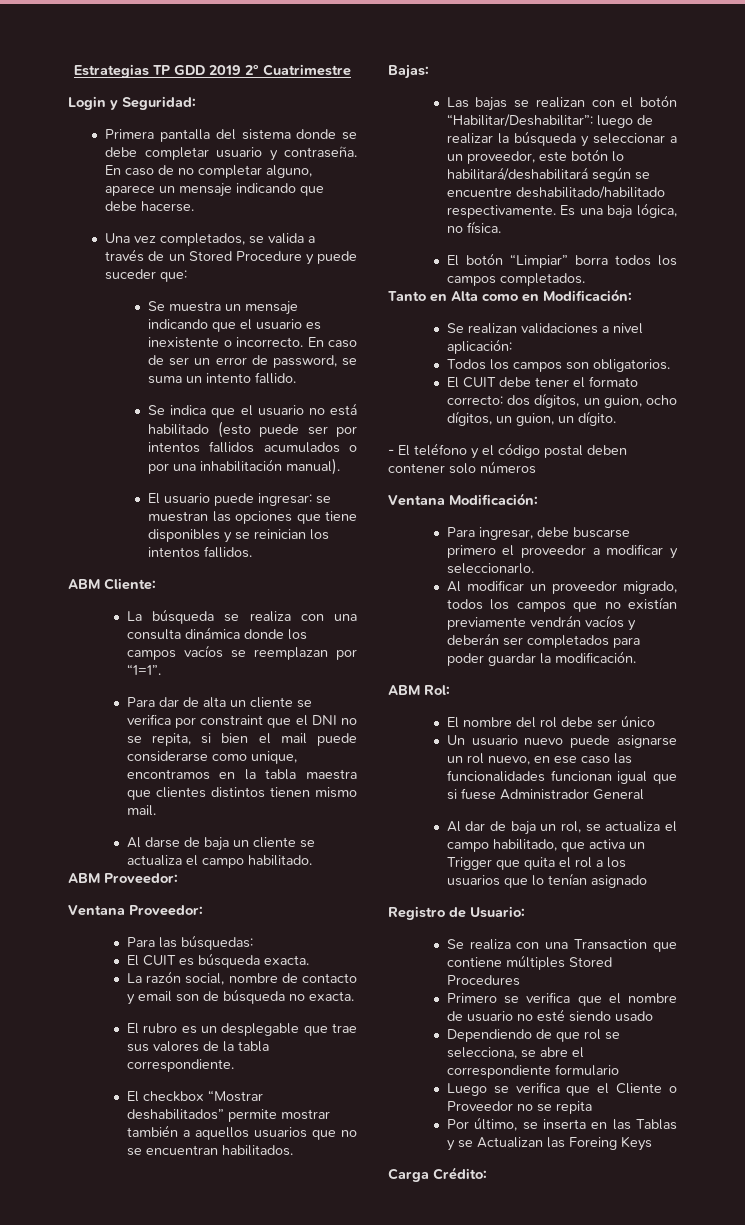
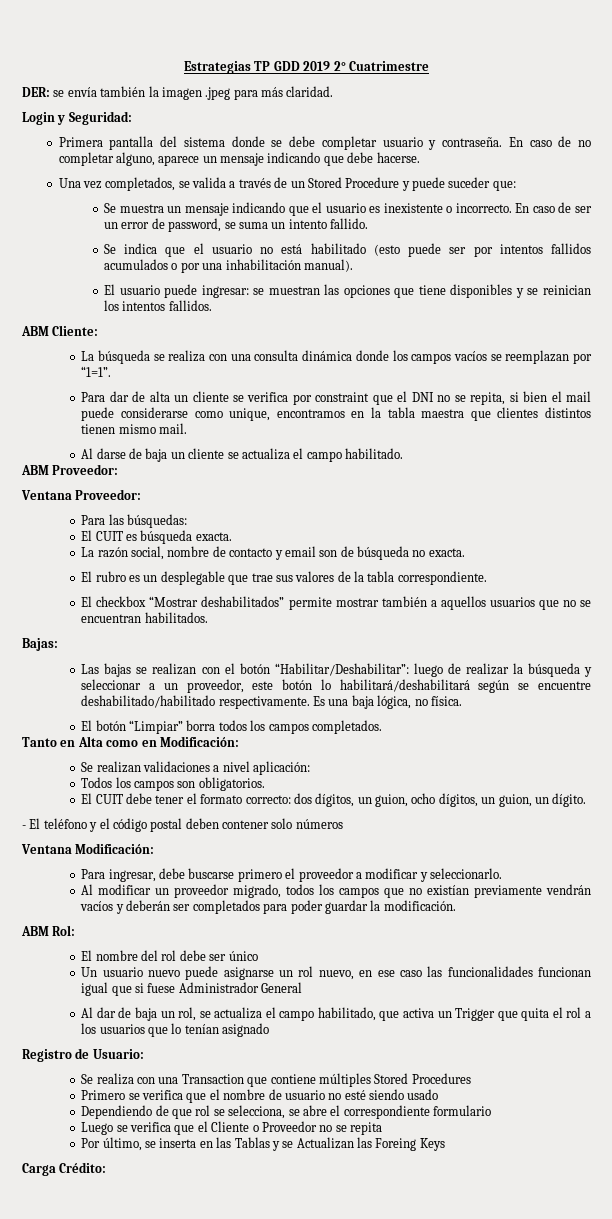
(351, 70) none -> [22,86,334,100] // DER: se envía también la imagen .jpeg para más claridad.

